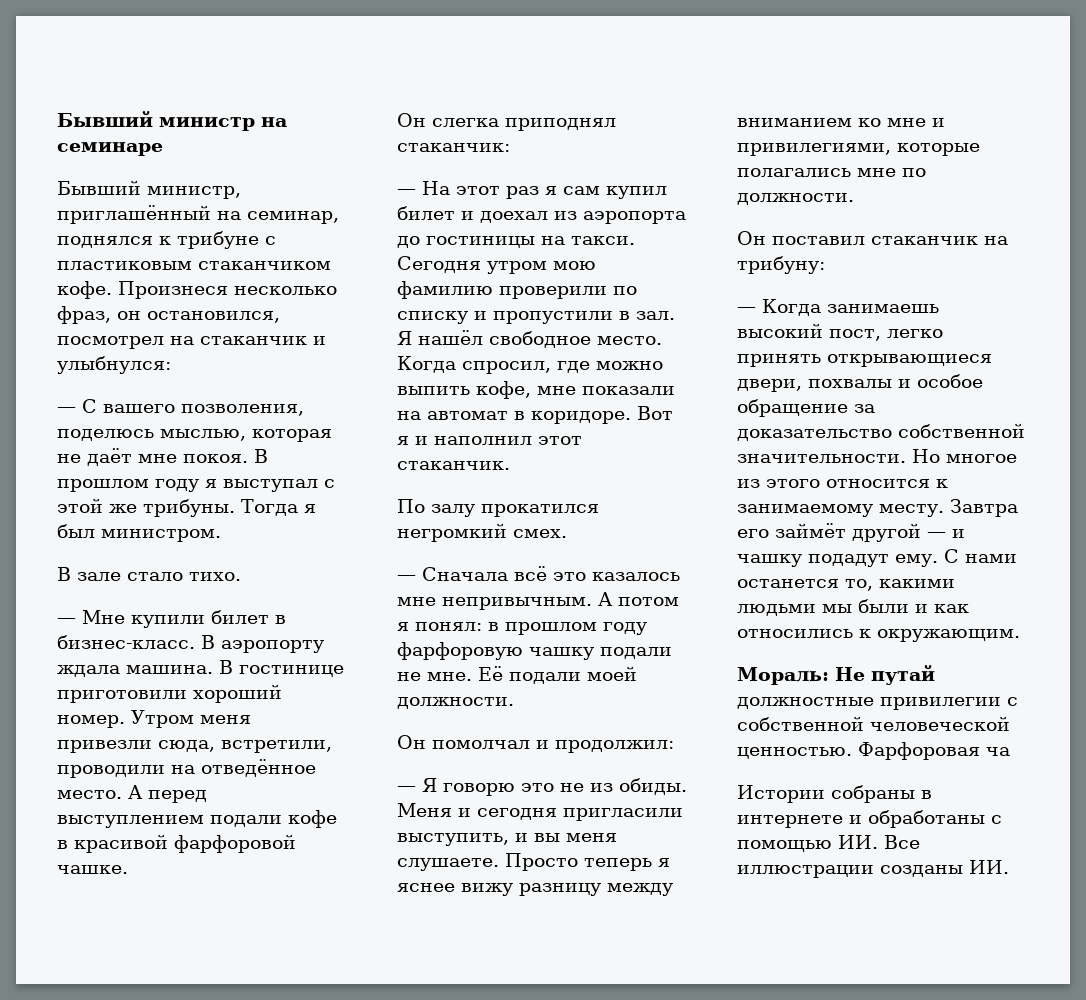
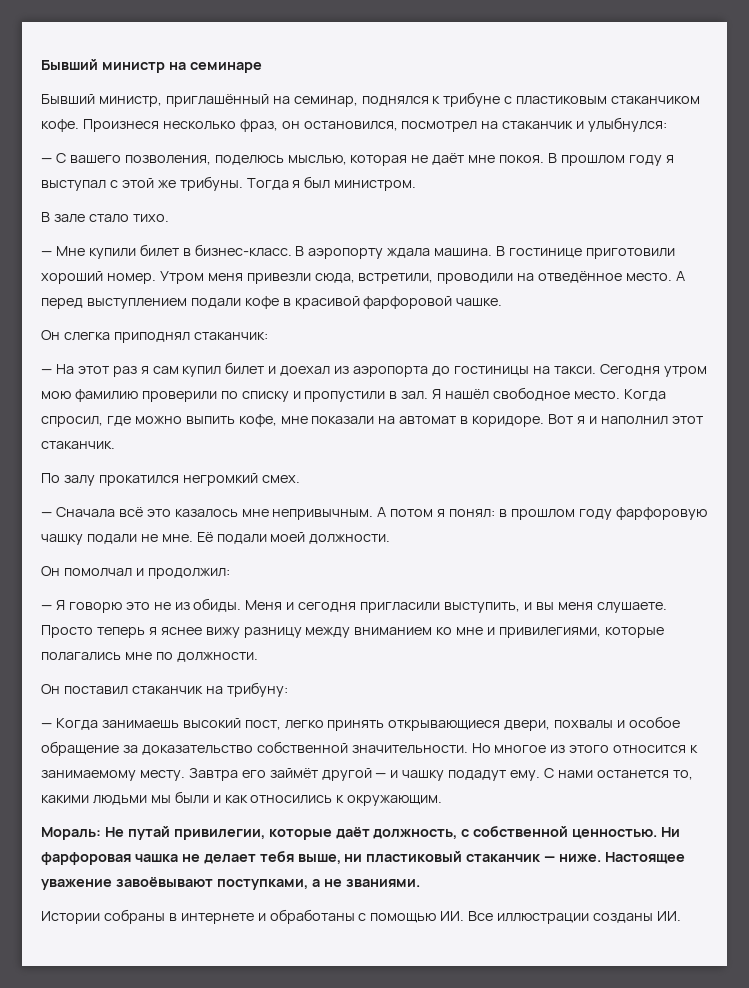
[737,697,1018,710] [737,716,1010,731] [737,742,1010,760] должностные привилегии с собственной человеческой ценностью. Фарфоровая ча -> [173,826,681,840] [41,851,686,865] [41,877,420,890] привилегии, которые даёт должность, с собственной ценностью. Ни фарфоровая чашка не делает тебя выше, ни пластиковый стаканчик — ниже. Настоящее уважение завоёвывают поступками, а не званиями.

